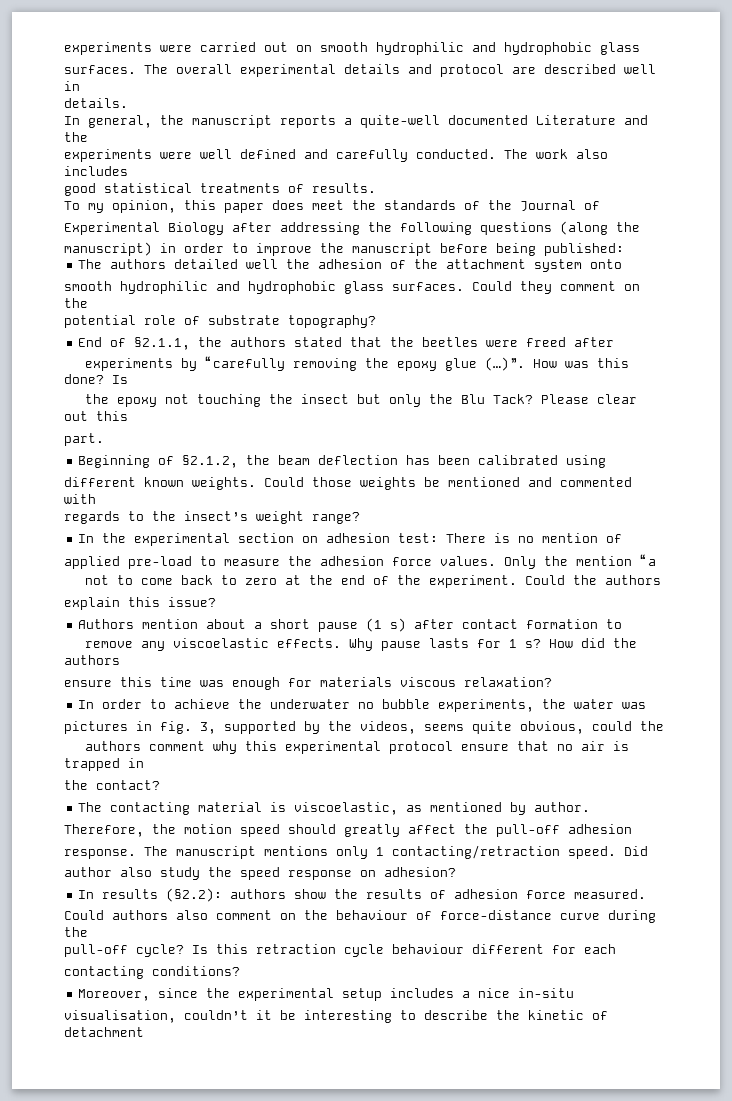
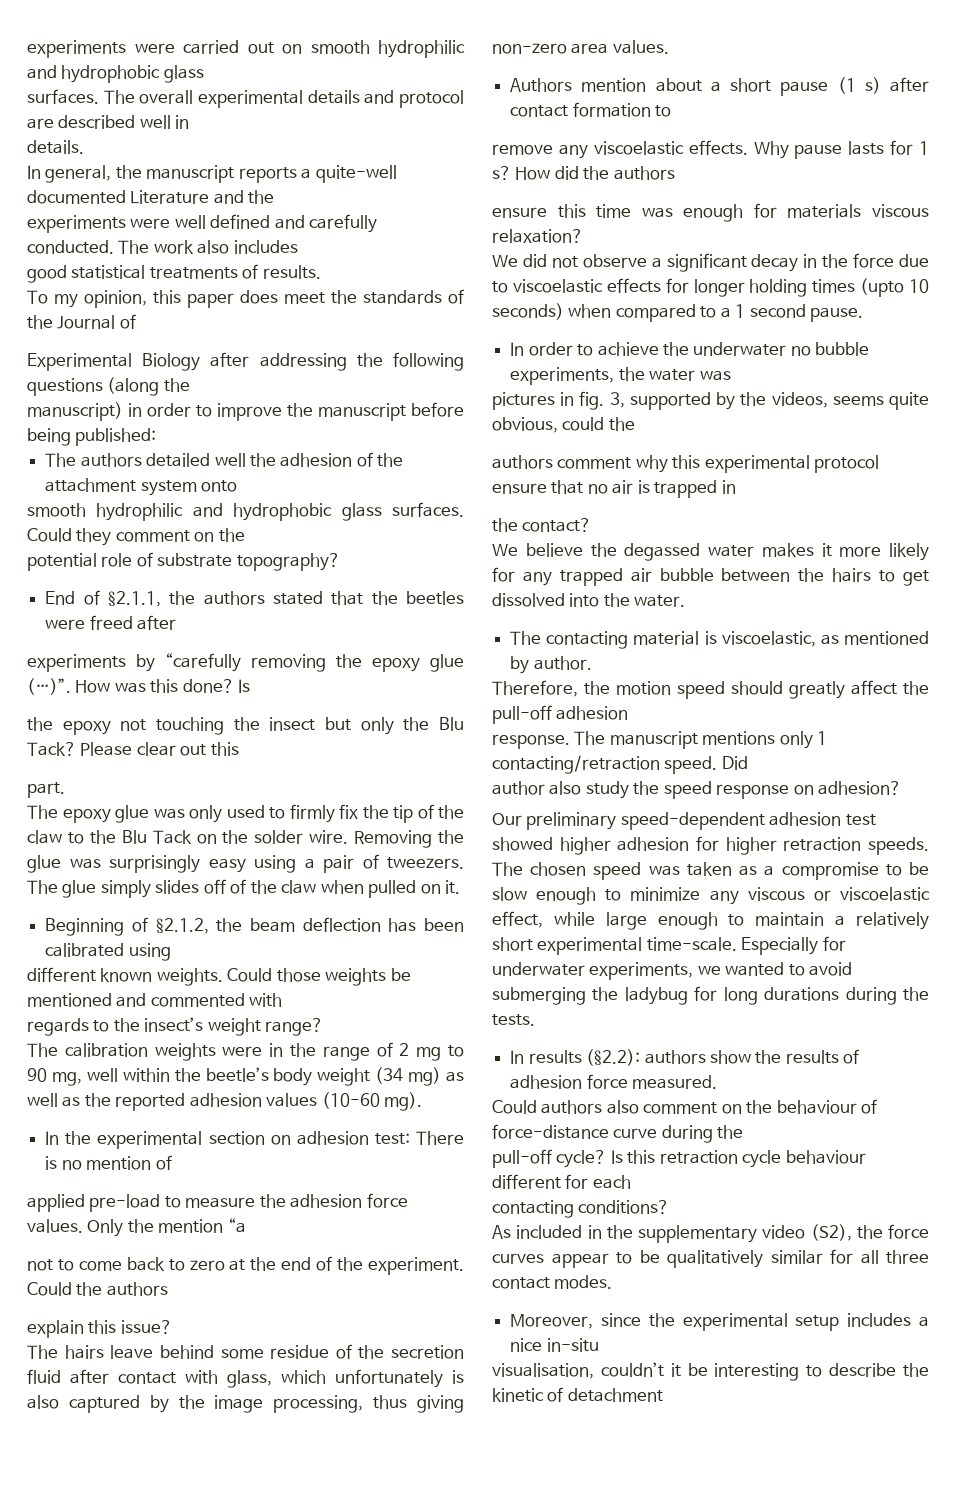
(104, 439) none -> [27,804,464,823] [27,830,465,848] [27,854,464,873] [27,879,461,898] // The epoxy glue was only used to firmly fix the tip of the claw to the Blu Tack on the solder wire. Removing the glue was surprisingly easy using a pair of tweezers. The glue simply slides off of the claw when pulled on it.
(360, 518) none -> [27,1042,464,1061] [27,1067,464,1086] [27,1092,423,1111] // The calibration weights were in the range of 2 mg to 90 mg, well within the beetle’s body weight (34 mg) as well as the reported adhesion values (10-60 mg).
(216, 602) none -> [27,1344,464,1359] [27,1369,464,1388] [27,1395,464,1413] [492,40,669,54] // The hairs leave behind some residue of the secretion fluid after contact with glass, which unfortunately is also captured by the image processing, thus giving non-zero area values.
(552, 682) none -> [492,253,929,272] [492,278,929,297] [492,303,864,322] // We did not observe a significant decay in the force due to viscoelastic effects for longer holding times (upto 10 seconds) when compared to a 1 second pause.
(160, 785) none -> [492,543,929,561] [492,567,929,586] [492,593,686,607] // We believe the degassed water makes it more likely for any trapped air bubble between the hairs to get dissolved into the water.
(456, 872) none -> [492,812,876,830] [492,836,929,855] [492,862,929,880] [492,887,930,905] [492,911,929,930] [492,936,846,955] [492,962,853,980] [492,986,929,1005] [492,1014,535,1026] // Our preliminary speed-dependent adhesion test showed higher adhesion for higher retraction speeds. The chosen speed was taken as a compromise to be slow enough to minimize any viscous or viscoelastic effect, while large enough to maintain a relatively short experimental time-scale. Especially for underwater experiments, we wanted to avoid submerging the ladybug for long durations during the tests.
(240, 971) none -> [492,1224,929,1243] [492,1249,929,1268] [492,1275,613,1289] // As included in the supplementary video (S2), the force curves appear to be qualitatively similar for all three contact modes.

